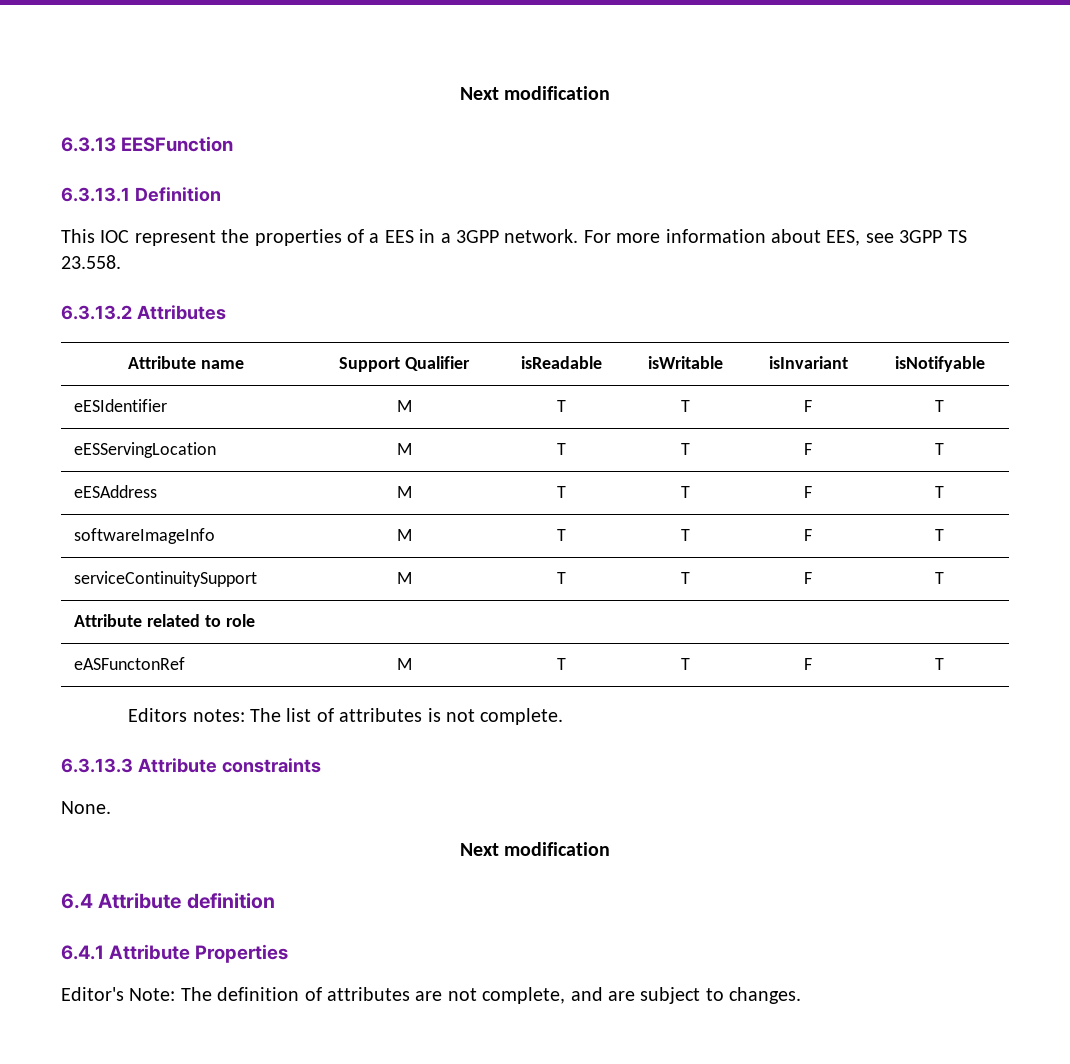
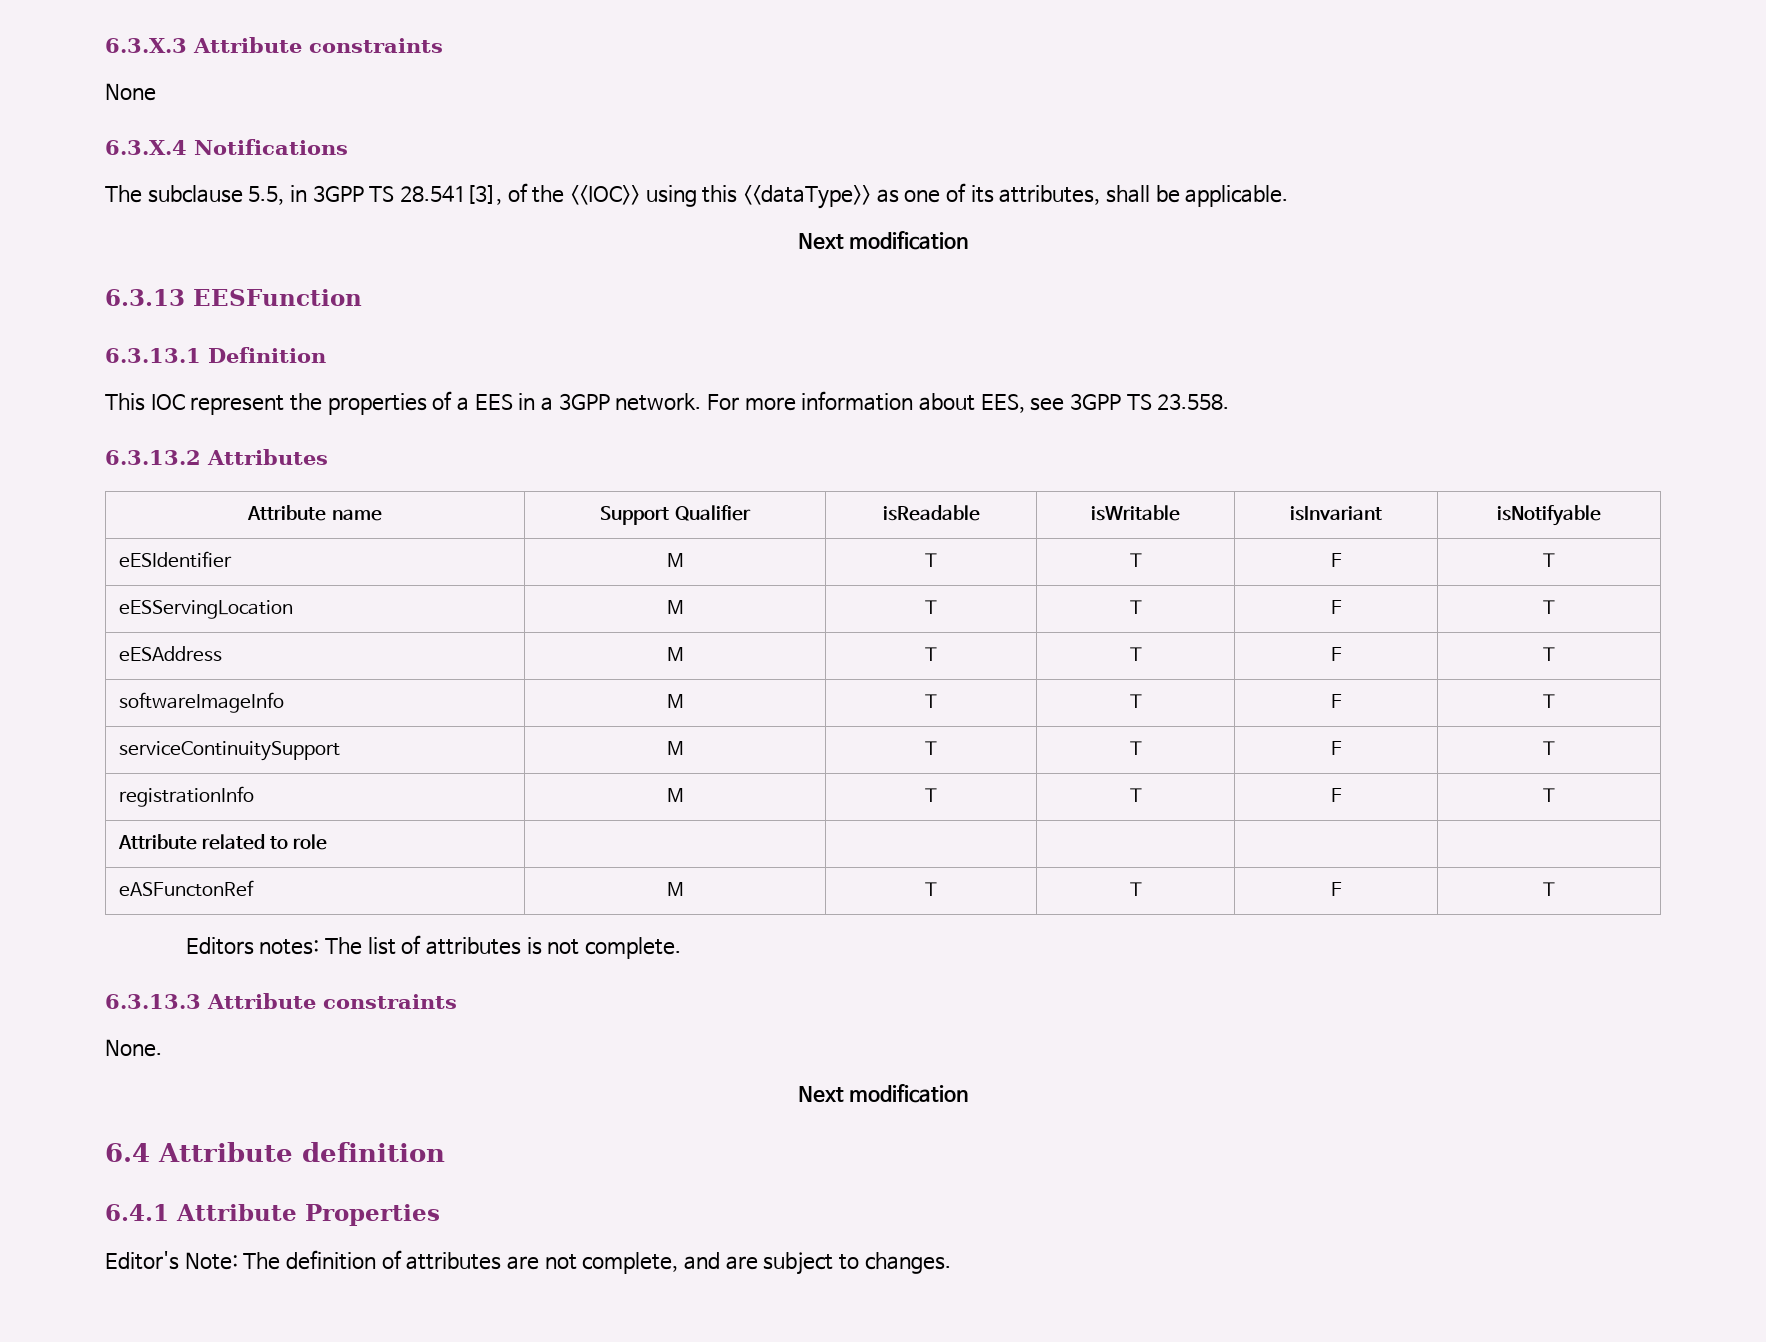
(459, 93) none -> [105,37,443,53] [105,83,156,101] [105,139,348,155] [105,183,1289,209] 6.3.X.3 Attribute constraints // None // 6.3.X.4 Notifications // The subclause 5.5, in 3GPP TS 28.541[3], of the <<IOC>> using this <<dataType>> as one of its attributes, shall be applicable. //
(944, 578) none -> [118,786,254,807] [666,788,684,802] [925,788,937,802] [1129,788,1142,802] [1330,788,1342,802] [1543,788,1555,802] // registrationInfo | M | T | T | F | T

